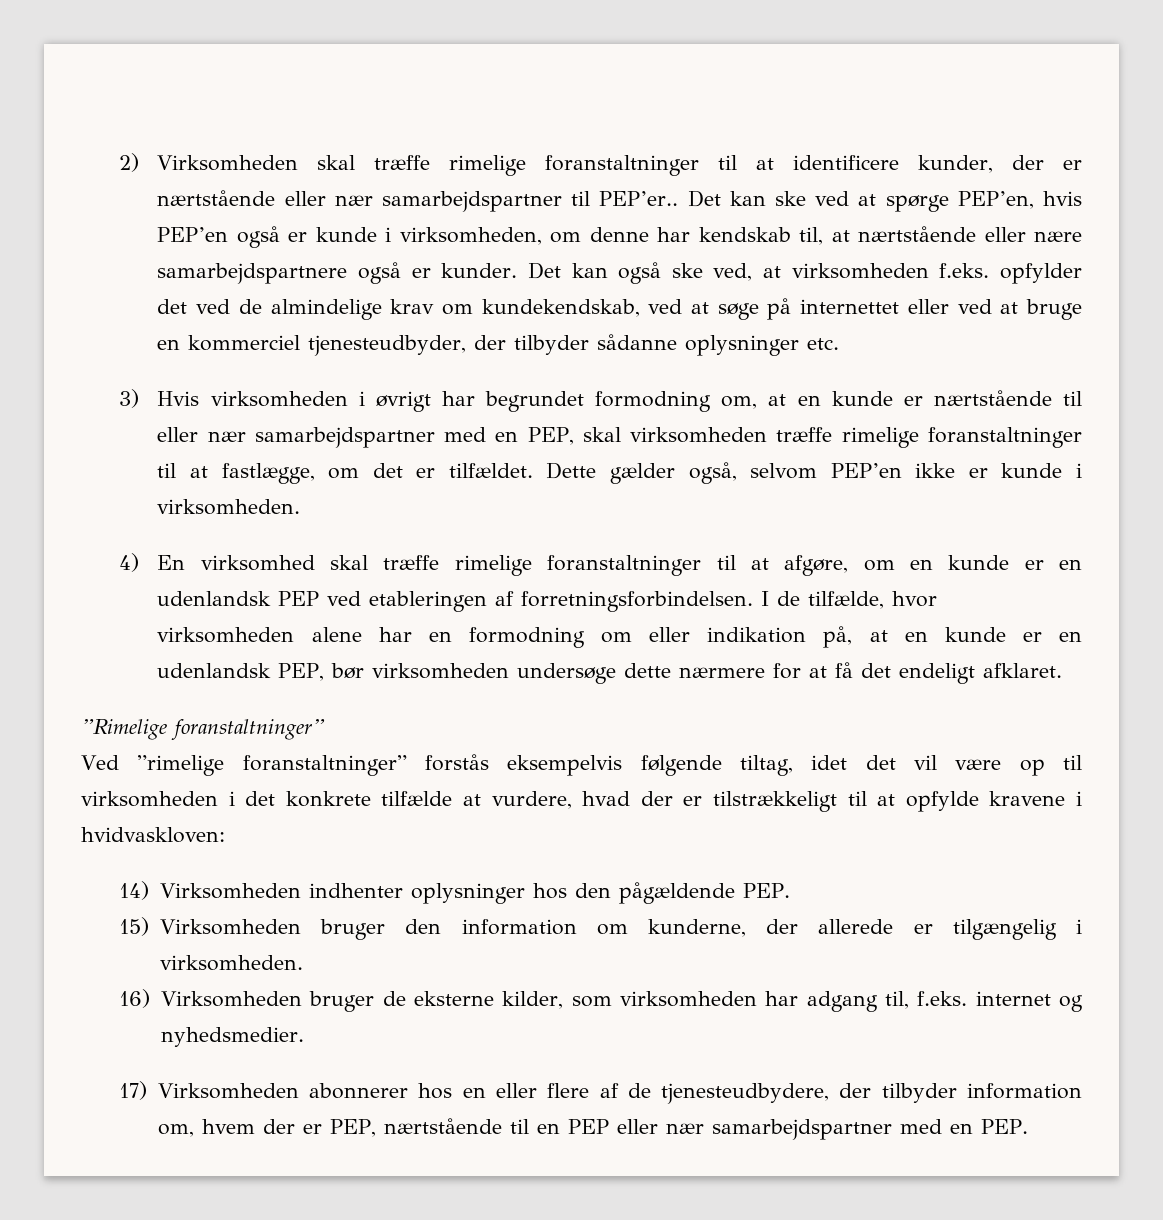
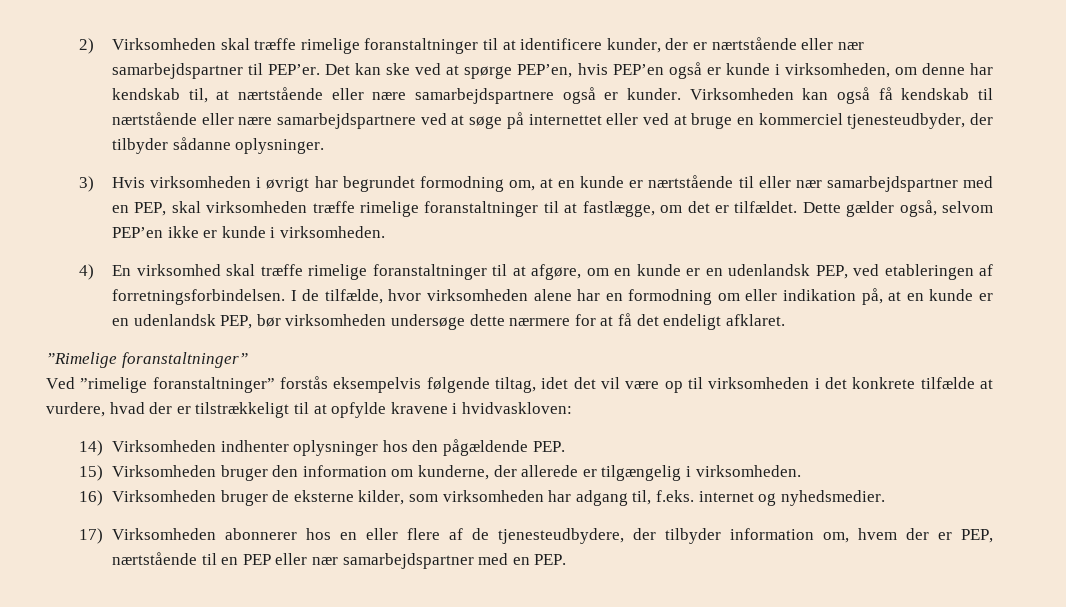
[599,191,679,206] PEP’er.. -> [268,64,321,75] PEP’er.
[527,262,561,279] Det -> [689,88,794,100] Virksomheden
[671,263,1083,284] [157,299,640,320] ske ved, at virksomheden f.eks. opfylder det ved de almindelige krav om kundekendskab, -> [878,87,993,100] [112,112,417,129] få kendskab til nærtstående eller nære samarbejdspartnere
[685,335,840,356] oplysninger etc. -> [235,138,325,154] oplysninger.
[278,591,320,606] PEP -> [815,265,848,279] PEP,

